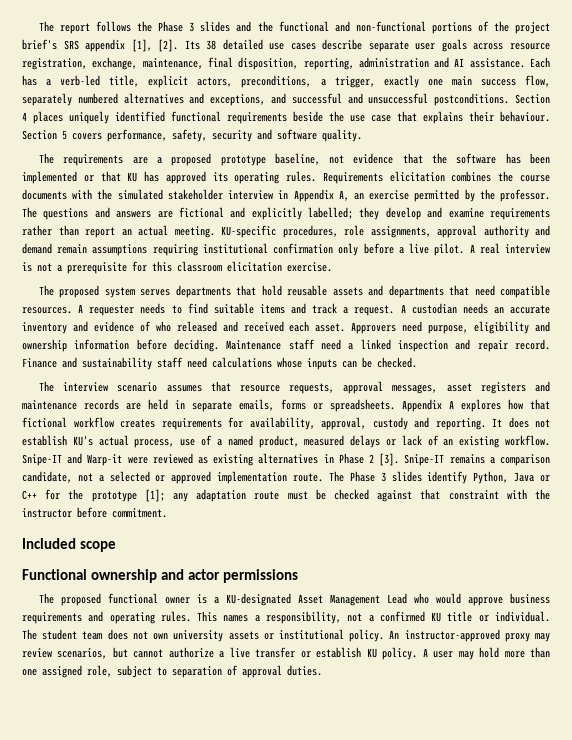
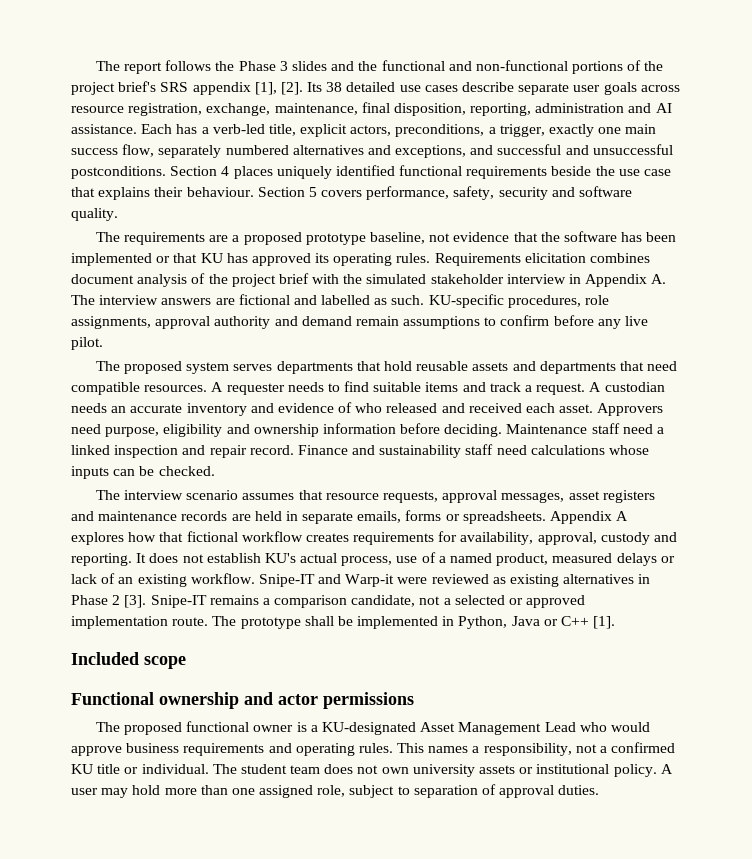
[498,171,550,182] [22,189,67,200] the course documents -> [71,273,309,287] document analysis of the project brief
[338,189,550,202] [22,207,550,220] [22,225,215,238] A, an exercise permitted by the professor. The questions and answers are fictional and explicitly labelled; they develop and examine requirements rather than report an actual meeting. -> [651,274,667,284] [71,294,425,305] A. The interview answers are fictional and labelled as such.
[152,243,550,256] [22,261,332,274] requiring institutional confirmation only before a live pilot. A real interview is not a prerequisite for this classroom elicitation exercise. -> [484,315,649,329] [71,337,103,350] to confirm before any live pilot.
[349,471,551,484] [22,489,550,502] [22,507,167,518] Phase 3 slides identify Python, Java or C++ for the prototype [1]; any adaptation route must be checked against that constraint with the instructor before commitment. -> [240,616,616,629] prototype shall be implemented in Python, Java or C++ [1].
[389,629,550,642] [22,647,418,660] An instructor-approved proxy may review scenarios, but cannot authorize a live transfer or establish KU policy. -> (657, 770) none

